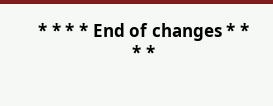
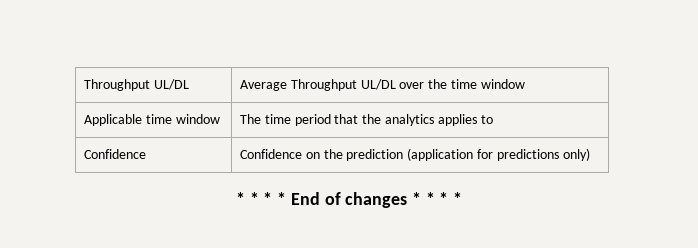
(38, 30) none -> [84,79,189,91] [240,79,525,91] [84,114,220,126] [240,114,493,126] [84,149,147,159] [240,148,590,161] Throughput UL/DL | Average Throughput UL/DL over the time window // Applicable time window | The time period that the analytics applies to // Confidence | Confidence on the prediction (application for predictions only) //

